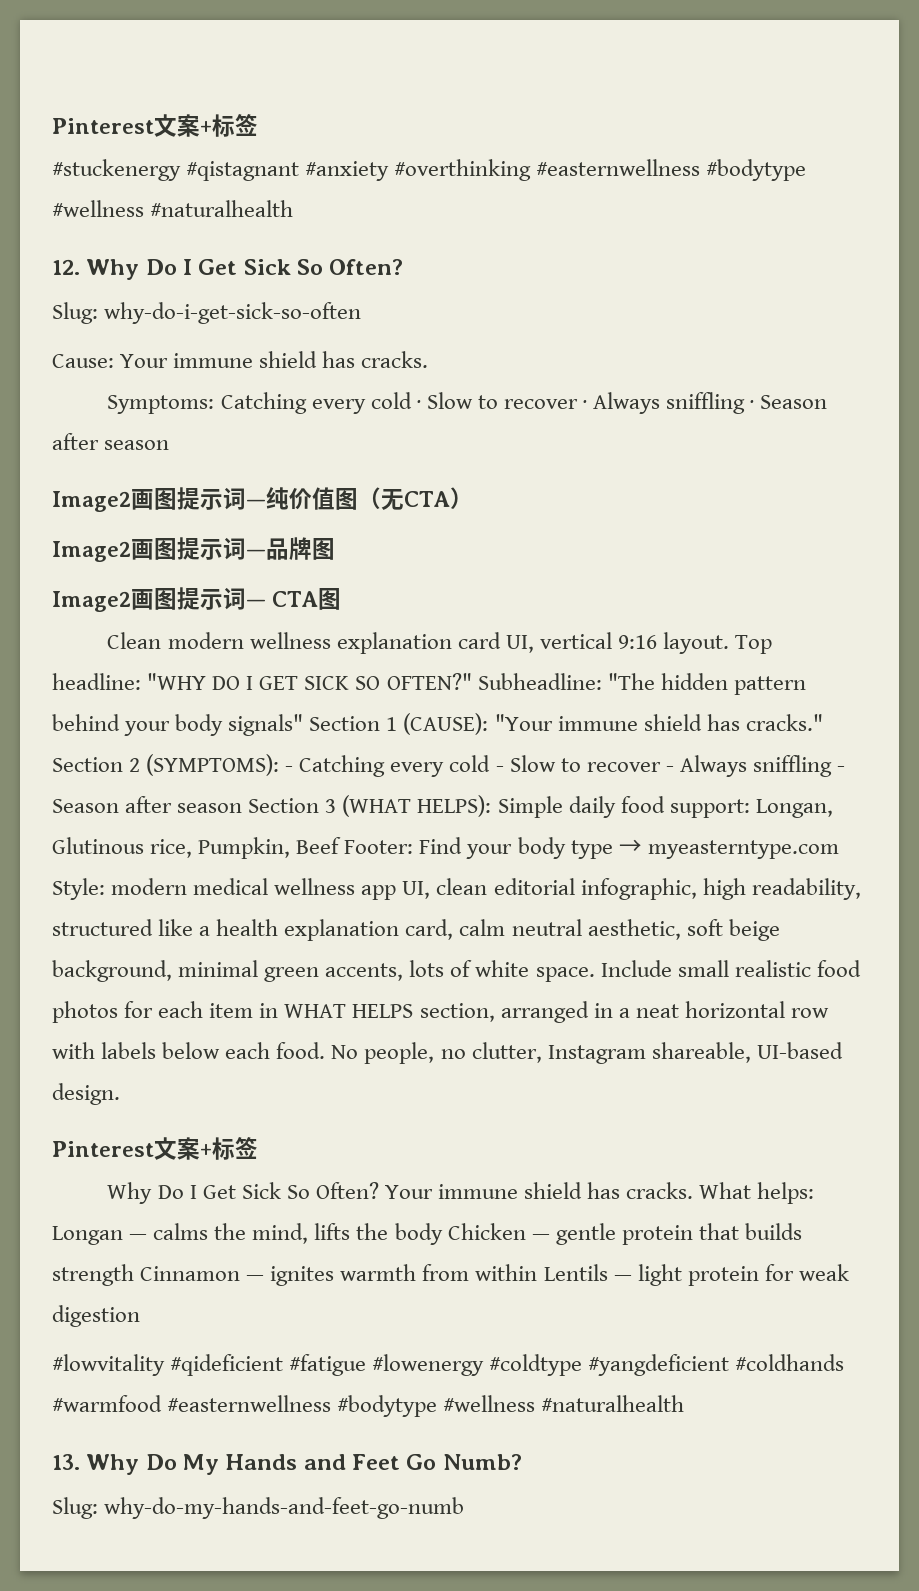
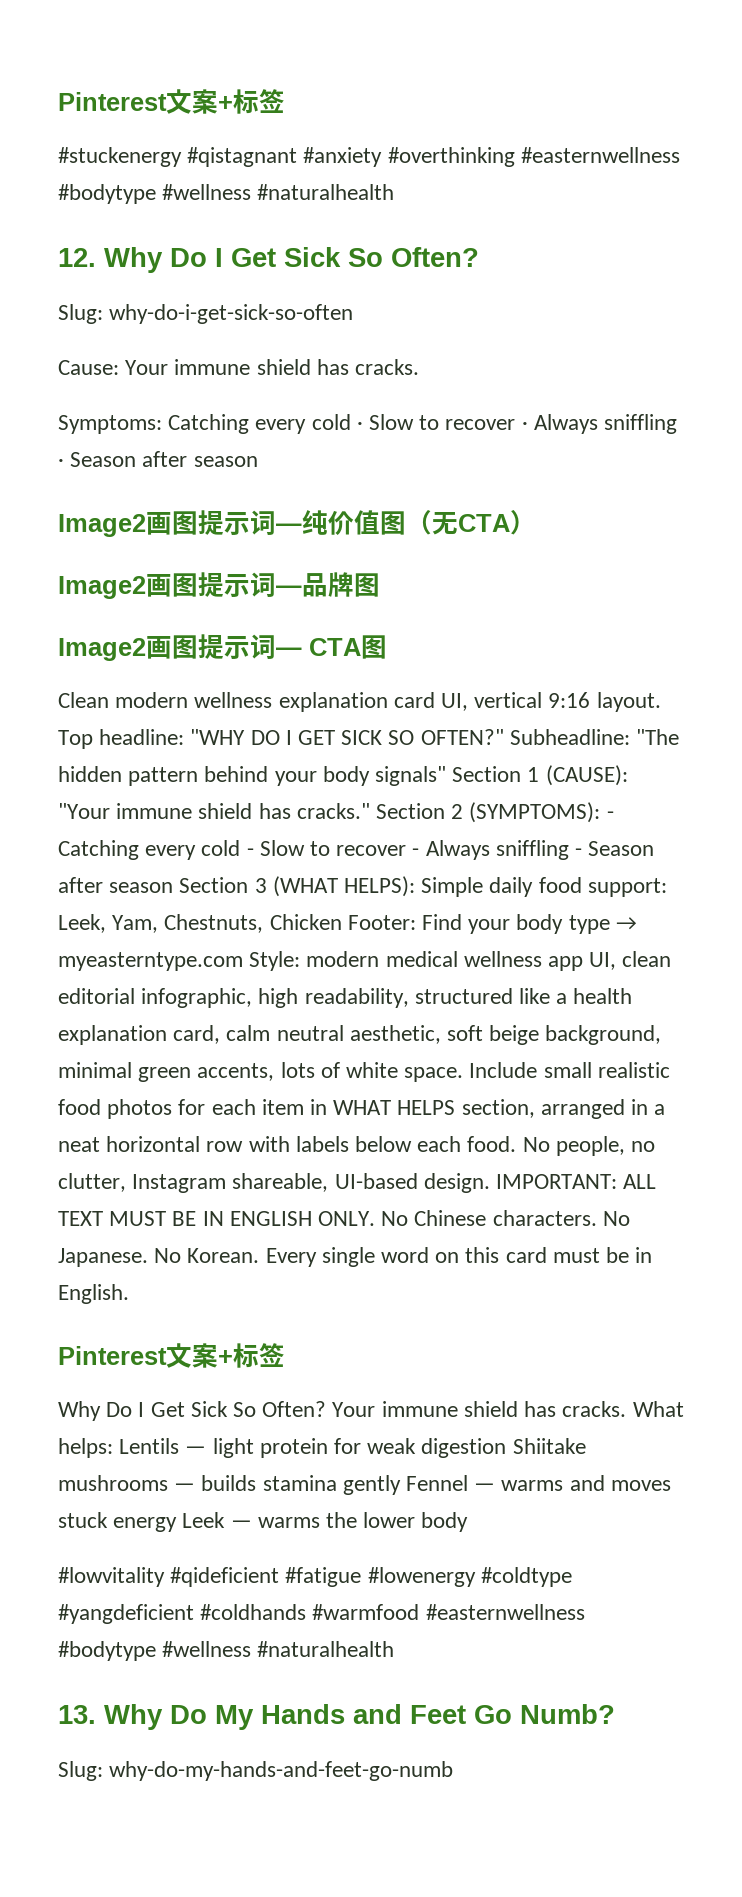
[755,799,833,818] [52,837,342,859] Longan, Glutinous rice, Pumpkin, Beef -> [58,914,342,933] Leek, Yam, Chestnuts, Chicken
(120, 1094) none -> [496,1174,657,1189] [58,1210,630,1226] [58,1247,653,1267] [58,1284,129,1304] IMPORTANT: ALL TEXT MUST BE IN ENGLISH ONLY. No Chinese characters. No Japanese. No Korean. Every single word on this card must be in English.
[52,1223,802,1245] [52,1264,538,1286] Longan — calms the mind, lifts the body Chicken — gentle protein that builds strength Cinnamon — ignites warmth from within -> (113, 1448) none
(140, 1316) none -> [512,1438,586,1454] [58,1475,671,1495] [58,1512,469,1532] Shiitake mushrooms — builds stamina gently Fennel — warms and moves stuck energy Leek — warms the lower body

